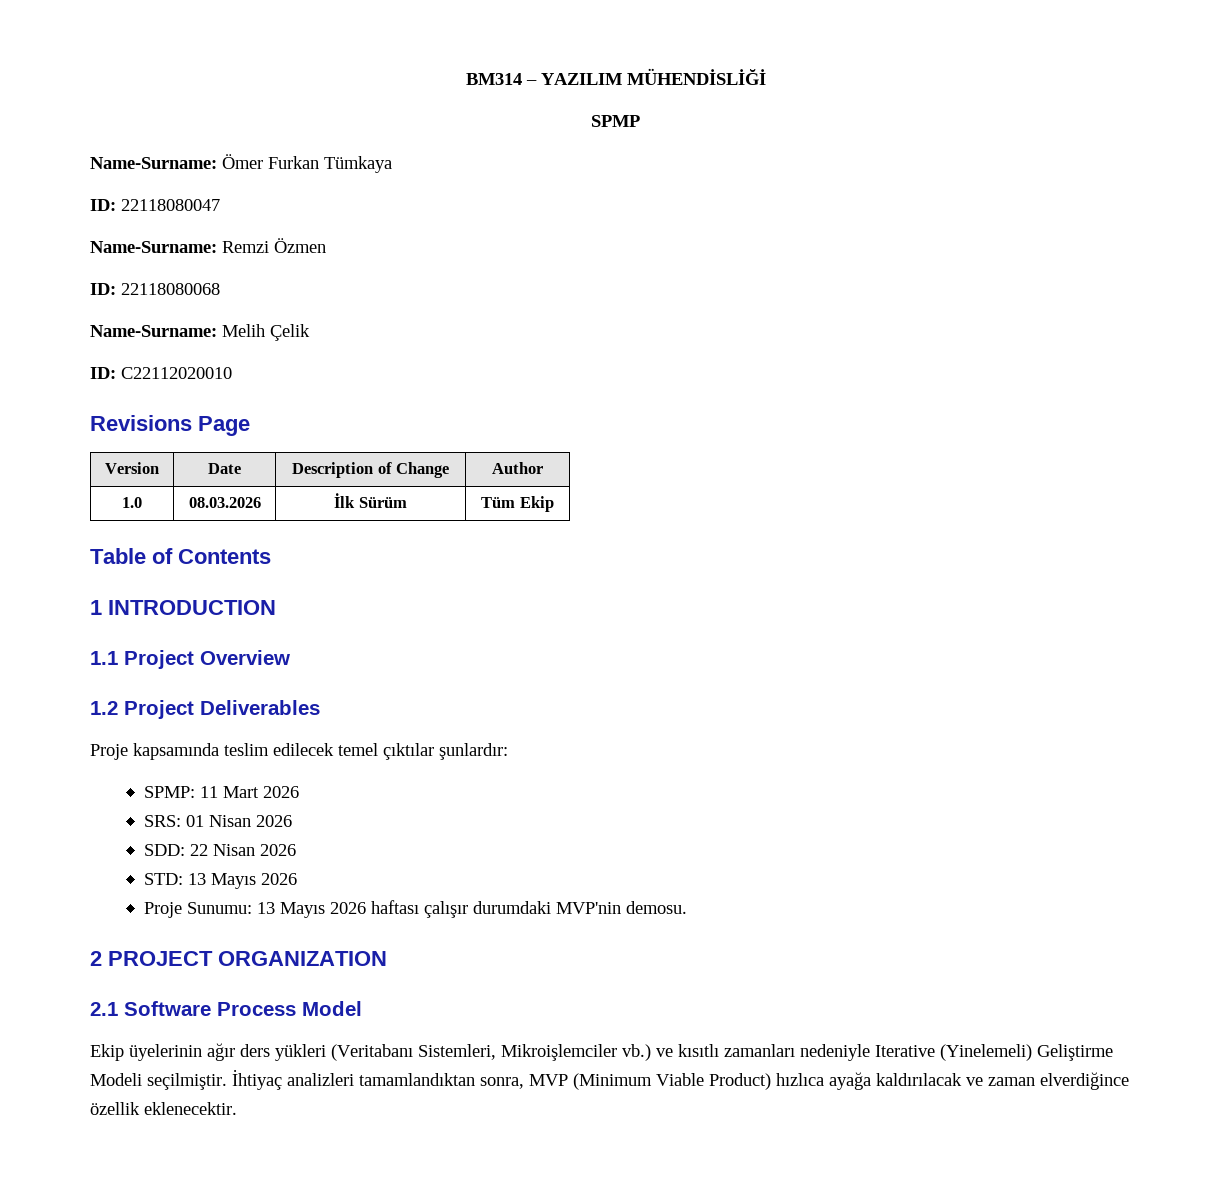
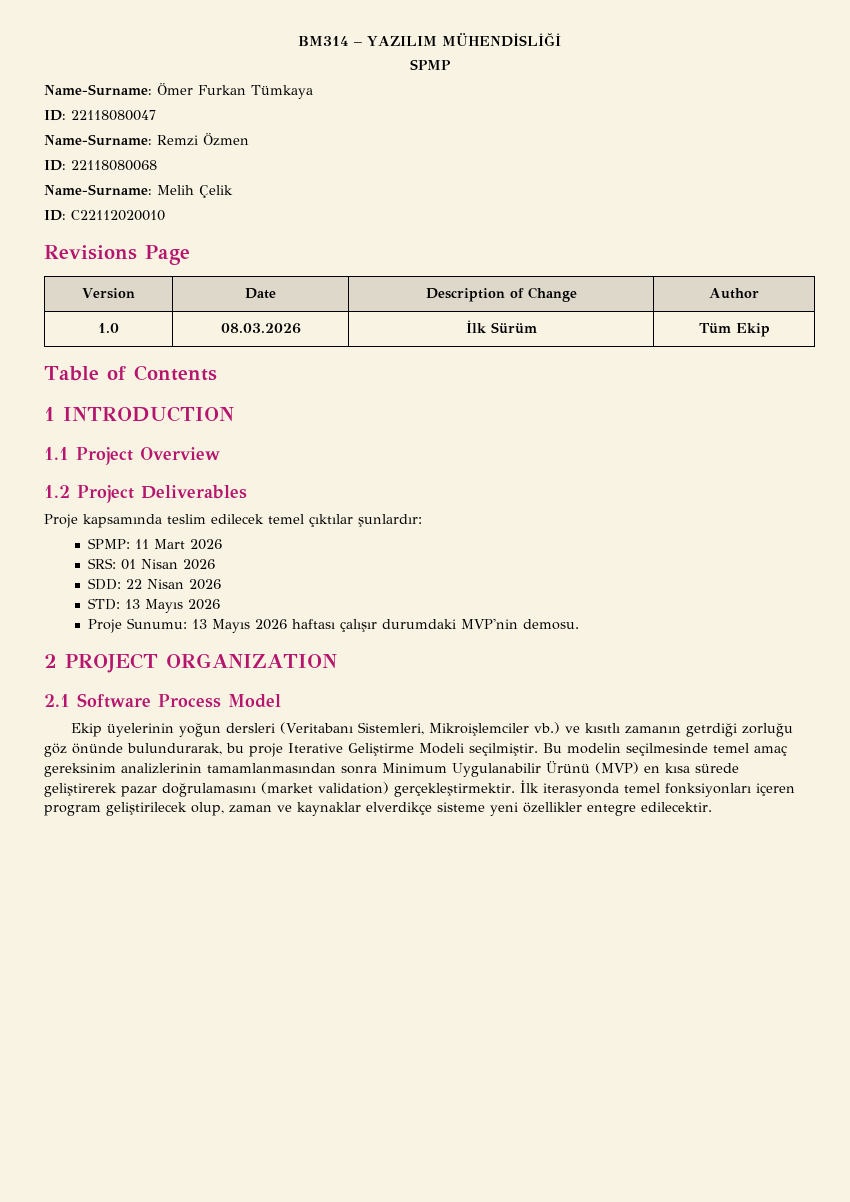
[207,1043,326,1061] ağır ders yükleri -> [178,723,275,737] yoğun dersleri
[724,1044,1113,1061] [90,1069,1129,1090] [90,1102,237,1115] zamanları nedeniyle Iterative (Yinelemeli) Geliştirme Modeli seçilmiştir. İhtiyaç analizleri tamamlandıktan sonra, MVP (Minimum Viable Product) hızlıca ayağa kaldırılacak ve zaman elverdiğince özellik eklenecektir. -> [624,723,793,737] [44,743,787,757] [44,761,739,777] [44,780,795,797] [44,802,712,816] zamanın getrdiği zorluğu göz önünde bulundurarak, bu proje Iterative Geliştirme Modeli seçilmiştir. Bu modelin seçilmesinde temel amaç gereksinim analizlerinin tamamlanmasından sonra Minimum Uygulanabilir Ürünü (MVP) en kısa sürede geliştirerek pazar doğrulamasını (market validation) gerçekleştirmektir. İlk iterasyonda temel fonksiyonları içeren program geliştirilecek olup, zaman ve kaynaklar elverdikçe sisteme yeni özellikler entegre edilecektir.

